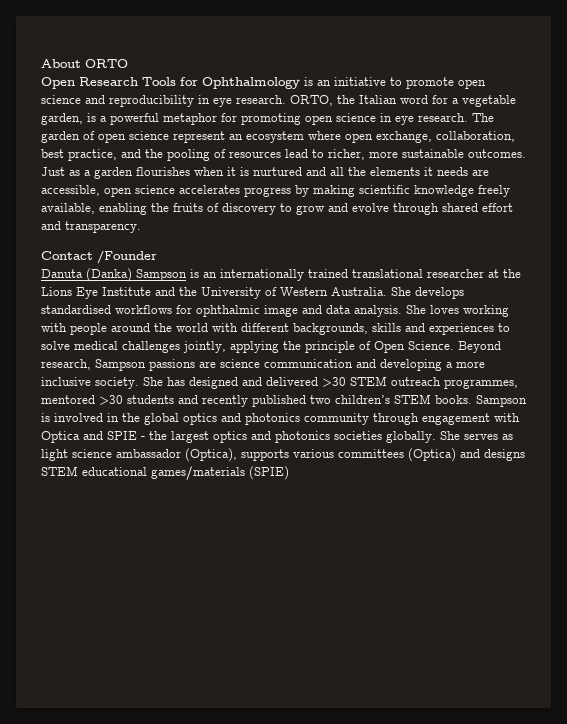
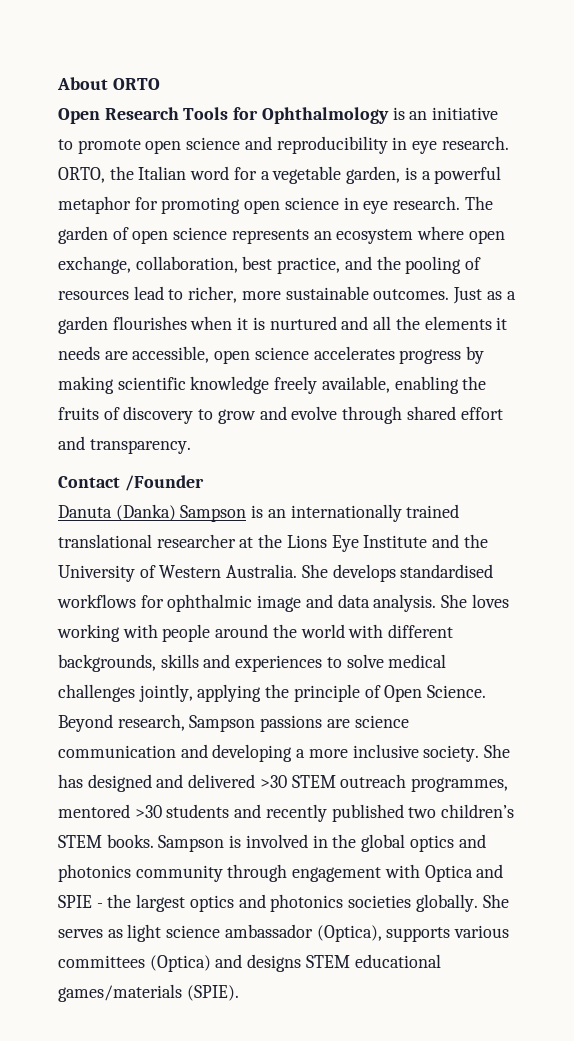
[173,131,225,143] represent -> [231,229,309,244] represents
[249,466,289,480] (SPIE) -> [186,985,239,1001] (SPIE).

